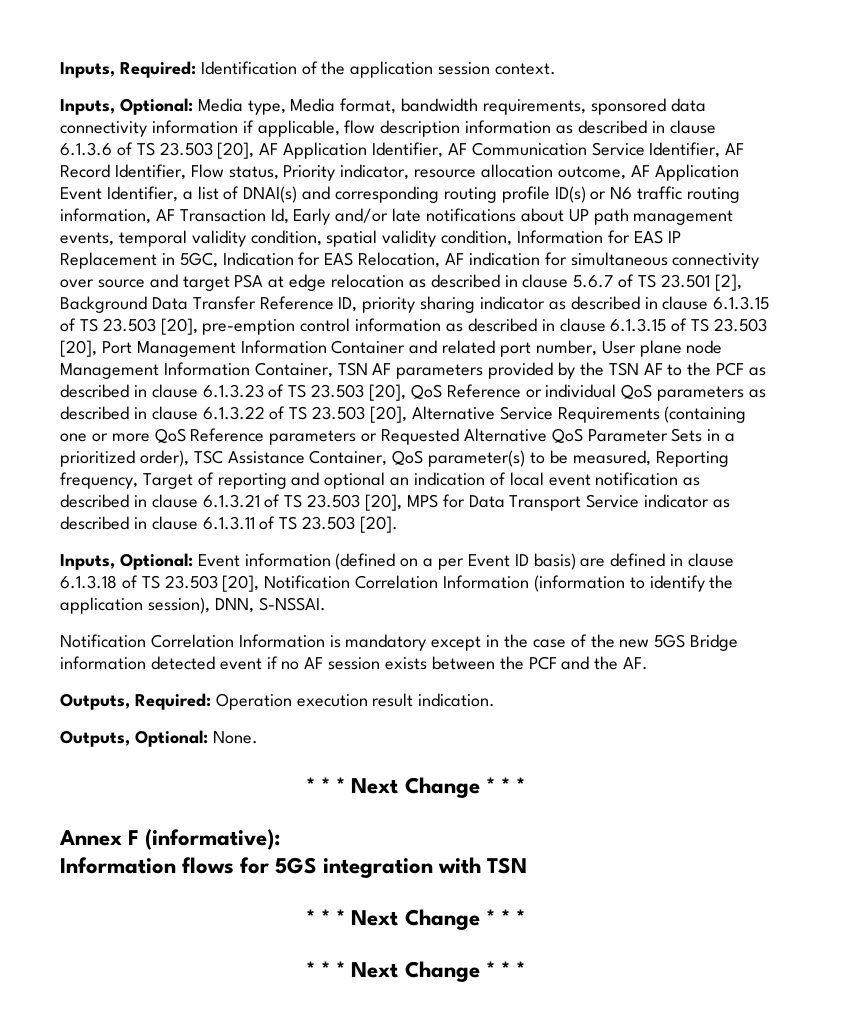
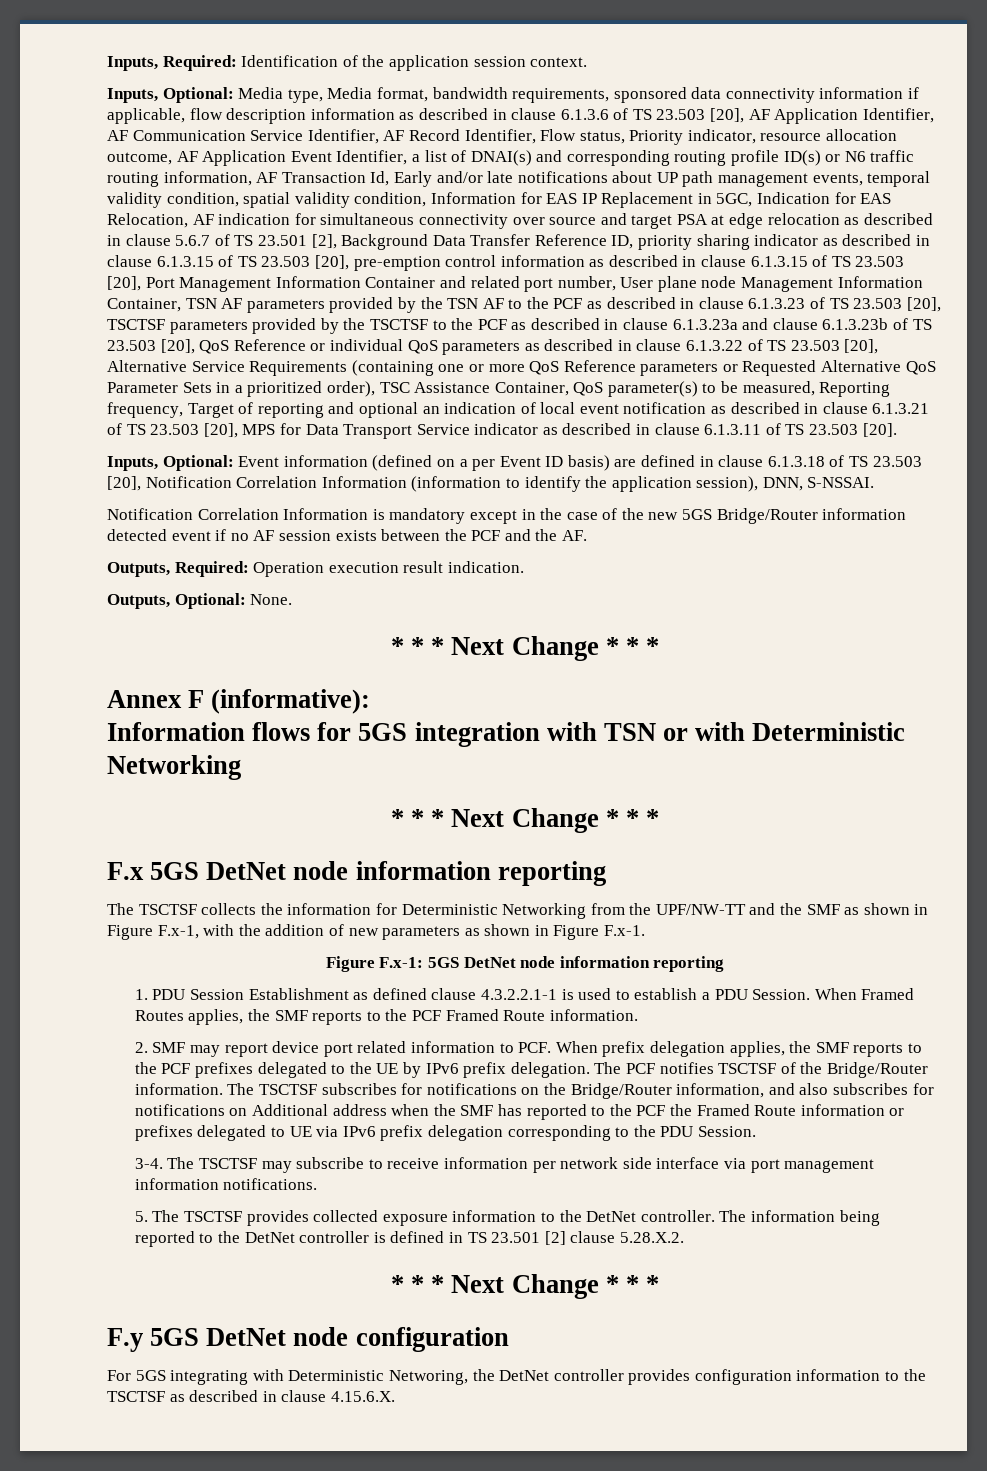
(407, 392) none -> [107,318,932,334] [107,339,195,354] TSCTSF parameters provided by the TSCTSF to the PCF as described in clause 6.1.3.23a and clause 6.1.3.23b of TS 23.503 [20],
[690,634,739,651] Bridge -> [716,508,818,524] Bridge/Router
[306,909,525,930] [306,961,525,982] // * * * Next Change * * * // * * * Next Change * * * -> [663,722,906,741] [107,755,241,780] [390,808,660,833] [107,861,606,886] [107,903,929,919] [107,924,646,940] [325,956,725,972] [134,988,915,1000] [134,1009,638,1025] [134,1041,922,1057] [134,1062,928,1078] [134,1083,934,1099] [134,1104,905,1120] [134,1125,756,1141] [134,1157,875,1173] [134,1178,318,1190] [134,1210,880,1226] [134,1231,684,1247] [390,1274,660,1299] [107,1327,509,1352] [107,1369,926,1385] [107,1390,395,1402] or with Deterministic Networking // * * * Next Change * * * // F.x 5GS DetNet node information reporting // The TSCTSF collects the information for Deterministic Networking from the UPF/NW-TT and the SMF as shown in Figure F.x-1, with the addition of new parameters as shown in Figure F.x-1. // Figure F.x-1: 5GS DetNet node information reporting // 1. PDU Session Establishment as defined clause 4.3.2.2.1-1 is used to establish a PDU Session. When Framed Routes applies, the SMF reports to the PCF Framed Route information. // 2. SMF may report device port related information to PCF. When prefix delegation applies, the SMF reports to the PCF prefixes delegated to the UE by IPv6 prefix delegation. The PCF notifies TSCTSF of the Bridge/Router information. The TSCTSF subscribes for notifications on the Bridge/Router information, and also subscribes for notifications on Additional address when the SMF has reported to the PCF the Framed Route information or prefixes delegated to UE via IPv6 prefix delegation corresponding to the PDU Session. // 3-4. The TSCTSF may subscribe to receive information per network side interface via port management information notifications. // 5. The TSCTSF provides collected exposure information to the DetNet controller. The information being reported to the DetNet controller is defined in TS 23.501 [2] clause 5.28.X.2. // * * * Next Change * * * // F.y 5GS DetNet node configuration // For 5GS integrating with Deterministic Networing, the DetNet controller provides configuration information to the TSCTSF as described in clause 4.15.6.X.

